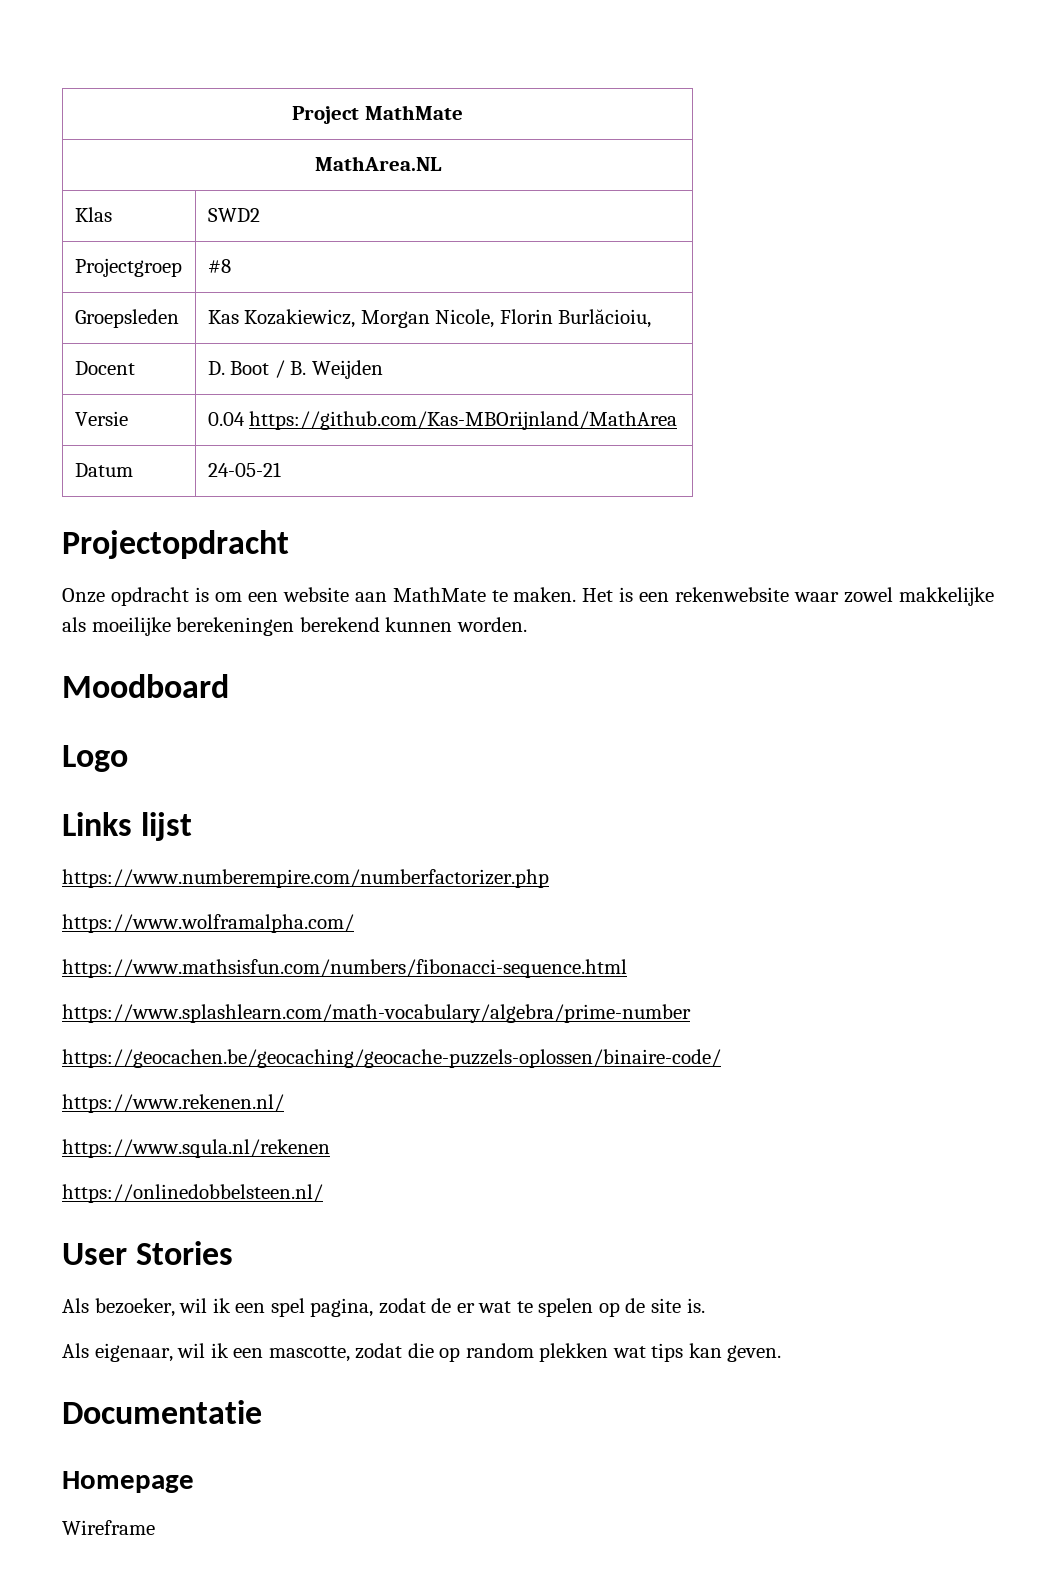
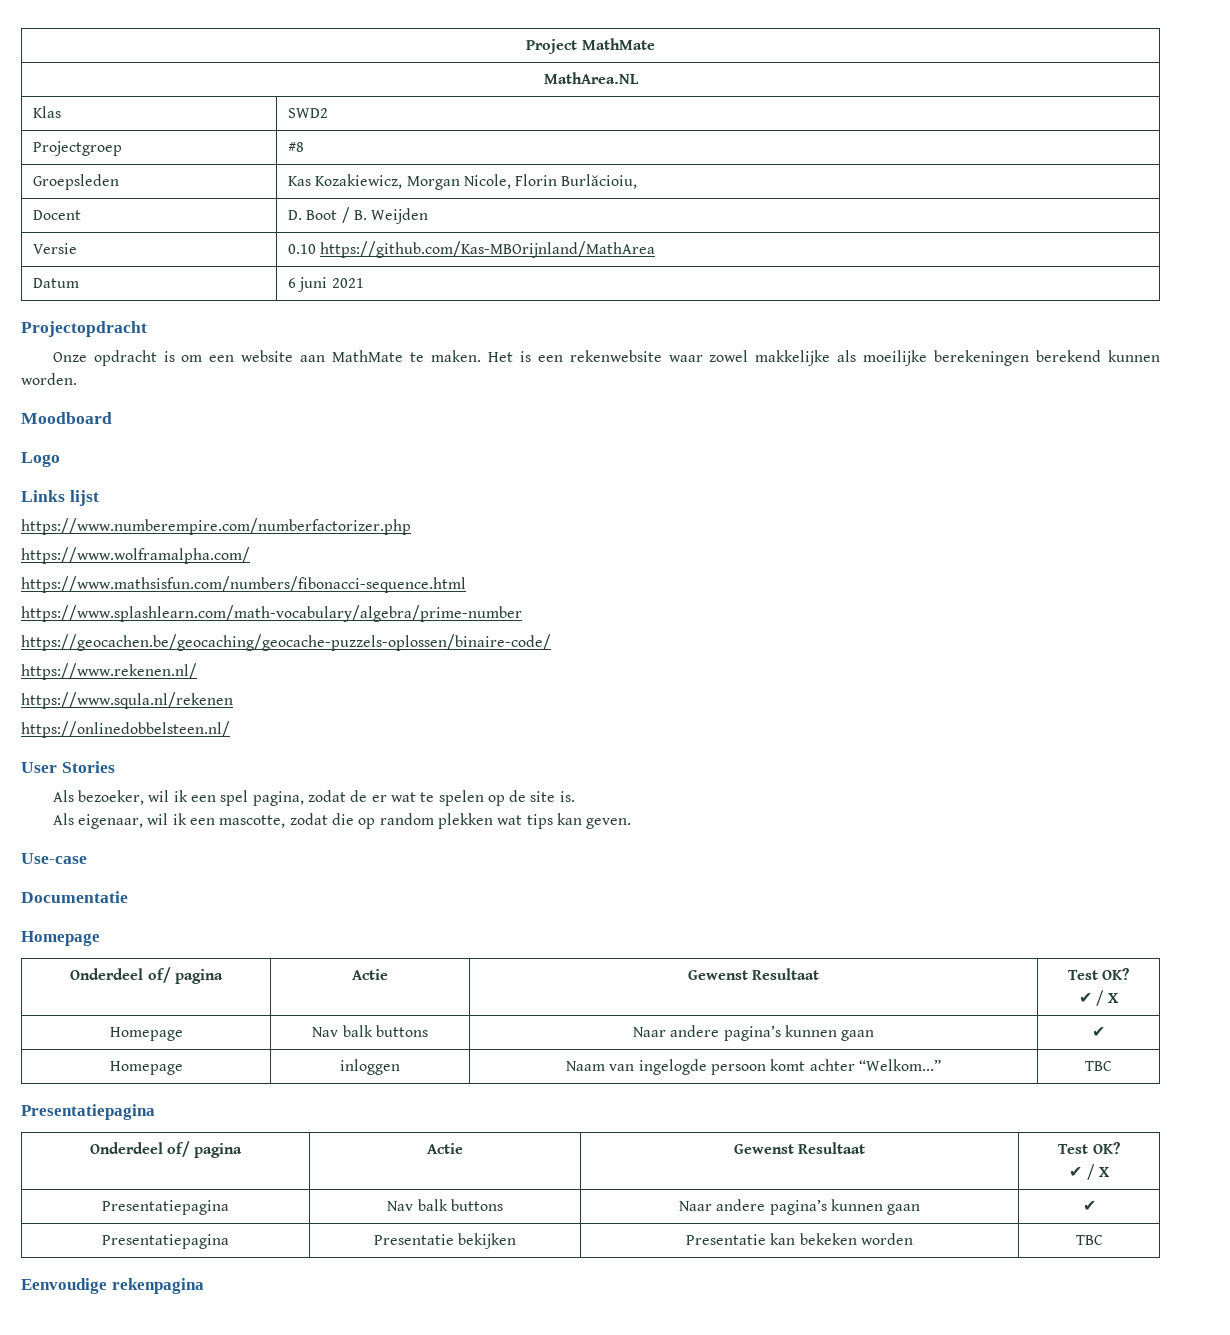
[207,412,245,426] 0.04 -> [287,244,316,254] 0.10
[207,462,281,477] 24-05-21 -> [287,277,364,292] 6 juni 2021
(782, 1353) none -> [21,853,87,864] // Use-case
[62,1520,155,1535] // Wireframe -> [70,967,223,984] [352,969,388,980] [687,968,820,980] [1067,968,1130,980] [1078,990,1119,1006] [109,1027,183,1041] [312,1025,428,1037] [632,1025,875,1041] [1092,1026,1105,1037] [109,1061,183,1075] [340,1059,400,1075] [566,1059,941,1075] [1085,1061,1112,1071] [21,1104,155,1120] [89,1141,243,1158] [427,1143,463,1154] [733,1142,866,1154] [1058,1142,1120,1154] [1069,1164,1109,1180] [102,1200,229,1215] [387,1199,503,1211] [678,1199,921,1215] [1082,1200,1096,1211] [102,1234,229,1249] [373,1233,517,1249] [686,1233,913,1245] [1075,1235,1103,1245] [21,1278,204,1294] // Onderdeel of/ pagina | Actie | Gewenst Resultaat | Test OK? // ✔ / X // Homepage | Nav balk buttons | Naar andere pagina’s kunnen gaan | ✔ // Homepage | inloggen | Naam van ingelogde persoon komt achter “Welkom...” | TBC // Presentatiepagina // Onderdeel of/ pagina | Actie | Gewenst Resultaat | Test OK? // ✔ / X // Presentatiepagina | Nav balk buttons | Naar andere pagina’s kunnen gaan | ✔ // Presentatiepagina | Presentatie bekijken | Presentatie kan bekeken worden | TBC // Eenvoudige rekenpagina

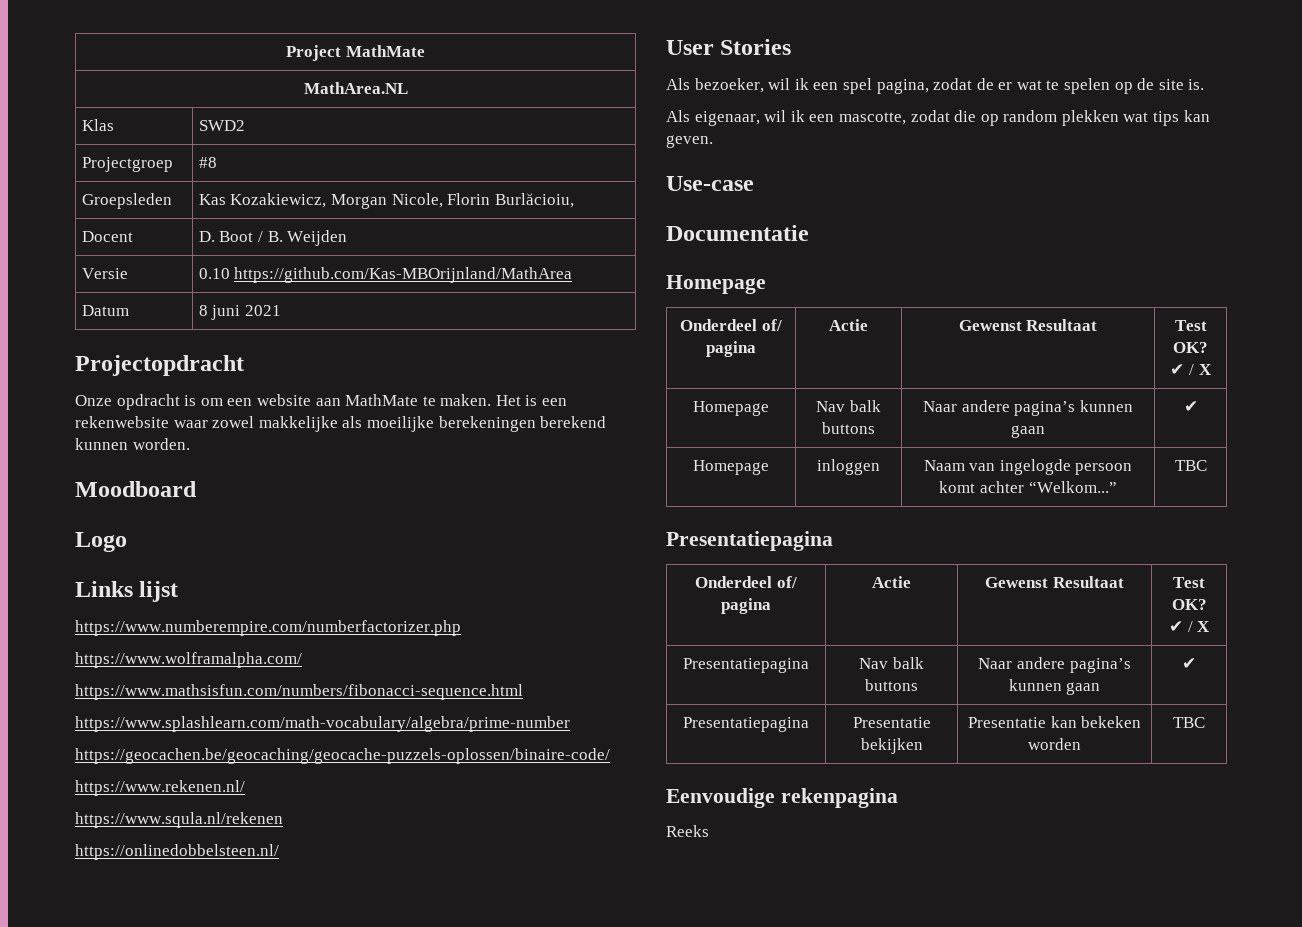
[287,278,296,288] 6 -> [198,305,208,316] 8
(204, 1286) none -> [666,825,709,837] // Reeks

